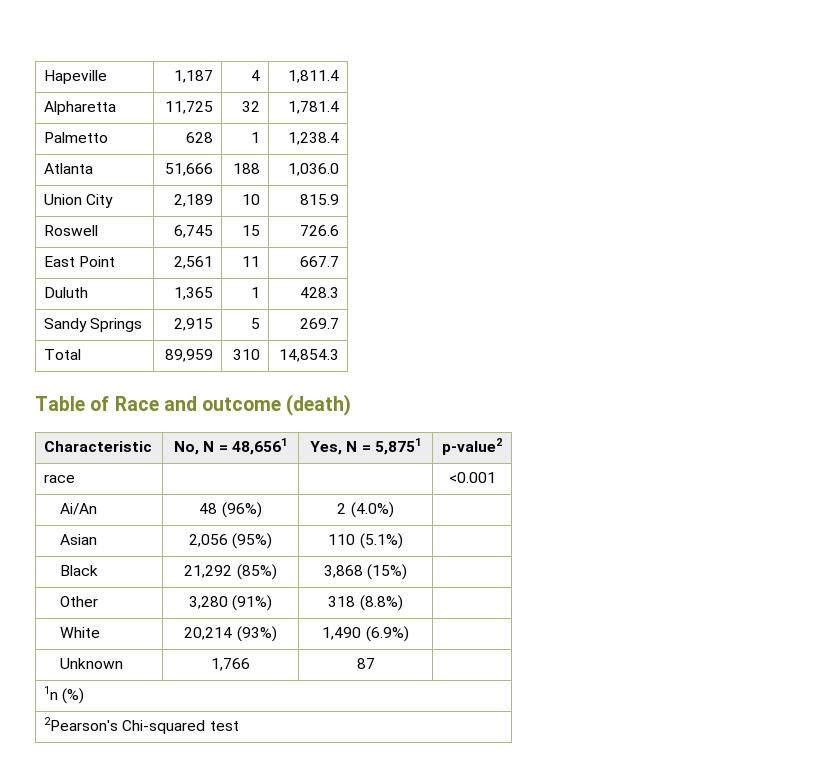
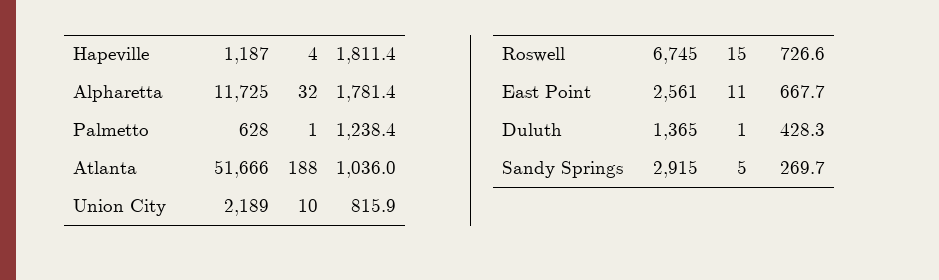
[44,349,82,360] [164,349,213,362] [232,349,260,360] [278,349,339,362] [35,394,352,416] [44,441,153,452] [174,438,287,455] [310,438,421,455] [442,438,502,455] [44,474,76,483] [448,472,496,483] [60,503,98,515] [199,502,262,518] [337,502,394,518] [60,534,98,545] [188,533,273,549] [328,533,403,549] [60,565,99,576] [184,564,277,580] [323,564,408,580] [60,596,99,607] [188,595,273,611] [328,595,403,611] [60,627,101,638] [184,626,277,642] [322,626,409,642] [60,658,124,669] [211,658,250,671] [356,658,375,669] [44,686,85,704] [44,717,239,734] // Total | 89,959 | 310 | 14,854.3 // Table of Race and outcome (death) // Characteristic | No, N = 48,6561 | Yes, N = 5,8751 | p-value2 // race | | | <0.001 // Ai/An | 48 (96%) | 2 (4.0%) | // Asian | 2,056 (95%) | 110 (5.1%) | // Black | 21,292 (85%) | 3,868 (15%) | // Other | 3,280 (91%) | 318 (8.8%) | // White | 20,214 (93%) | 1,490 (6.9%) | // Unknown | 1,766 | 87 | // 1n (%) // 2Pearson's Chi-squared test -> (826, 167) none

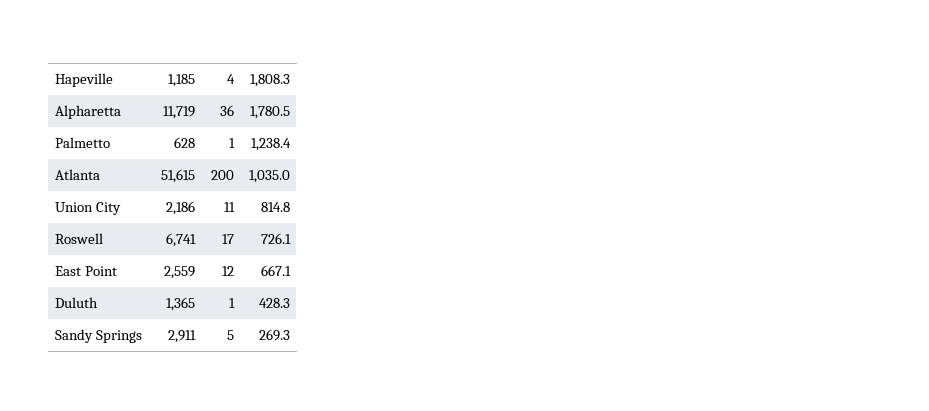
[224,47,270,64] 1,187 -> [167,74,195,87] 1,185
[336,47,397,64] 1,811.4 -> [249,74,290,87] 1,808.3
[214,84,270,102] [298,85,319,98] [336,85,397,102] 11,725 | 32 | 1,781.4 -> [162,106,195,119] [219,105,234,116] [249,106,290,119] 11,719 | 36 | 1,780.5
[214,160,270,178] [288,161,319,174] [336,161,397,178] 51,666 | 188 | 1,036.0 -> [160,169,195,183] [210,170,234,180] [248,170,290,183] 51,615 | 200 | 1,035.0
[224,199,270,216] [298,199,319,212] [351,198,397,212] [501,47,565,62] [653,46,699,64] [727,46,748,60] [780,47,826,60] 2,189 | 10 | 815.9 // Roswell | 6,745 | 15 | 726.6 -> [165,201,195,215] [223,202,235,212] [260,202,290,212] [55,233,104,244] [165,233,196,247] [221,234,234,244] [260,233,291,244] 2,186 | 11 | 814.8 // Roswell | 6,741 | 17 | 726.1
[653,84,699,102] [727,85,748,98] [780,85,826,98] 2,561 | 11 | 667.7 -> [163,266,195,279] [221,266,234,276] [260,265,291,276] 2,559 | 12 | 667.1
[653,160,699,178] 2,915 -> [167,330,196,343] 2,911
[780,161,826,174] 269.7 -> [258,329,290,341] 269.3

